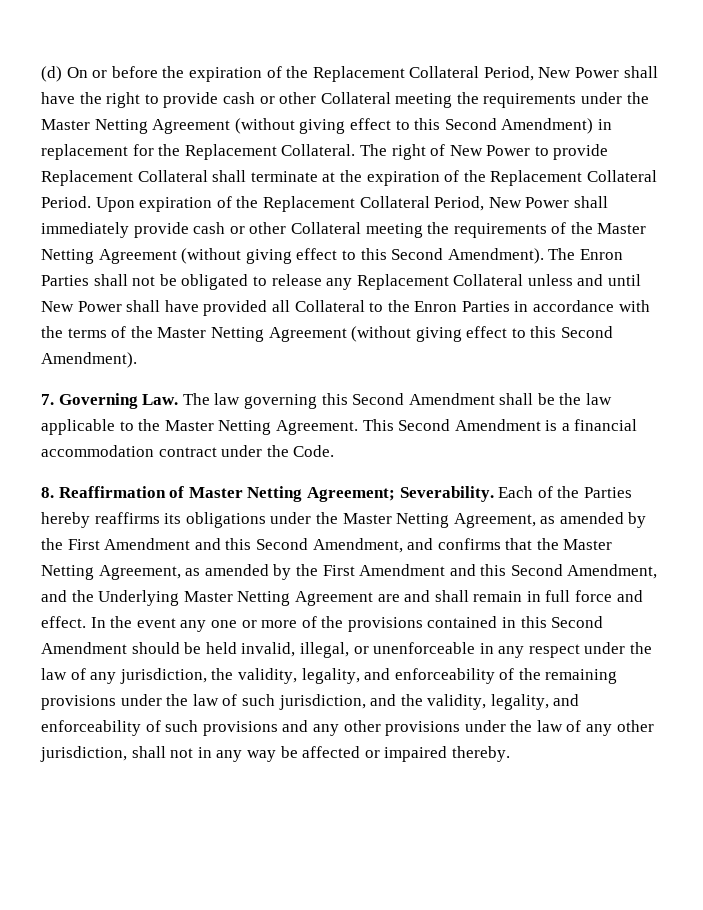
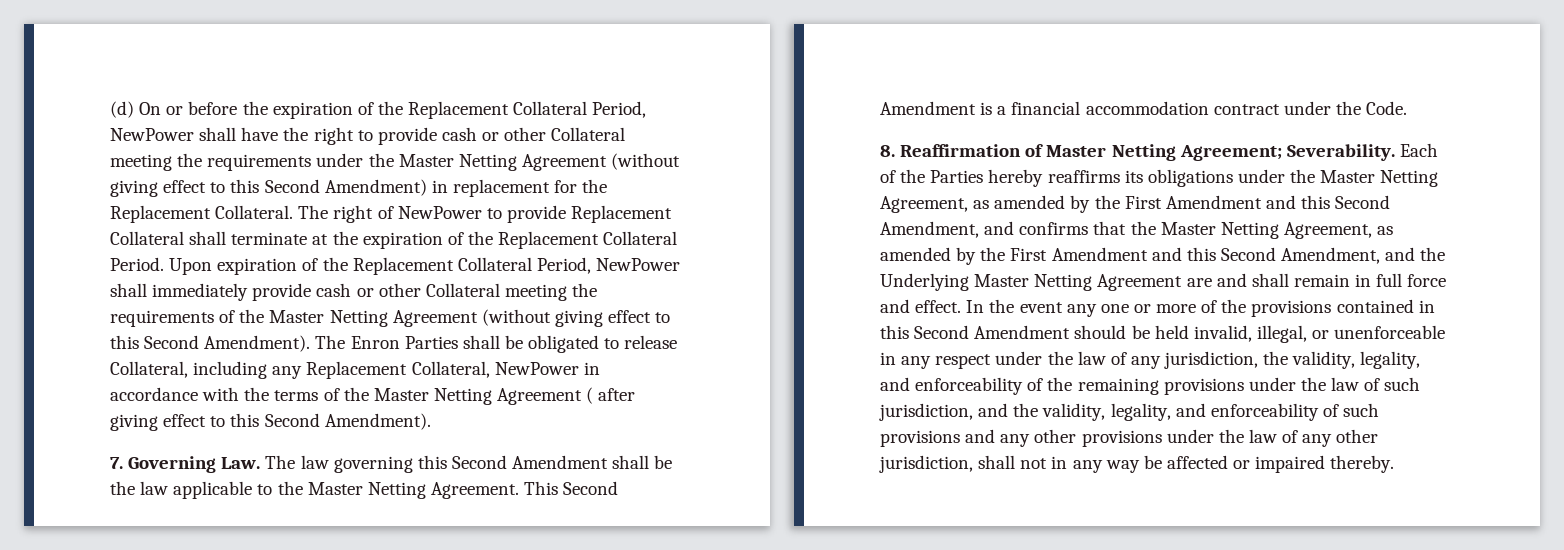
[538,67,620,78] New Power -> [110,128,194,141] NewPower
[449,145,531,156] New Power -> [397,206,482,219] NewPower
[488,197,570,208] New Power -> [596,258,681,271] NewPower
[132,276,156,286] not -> (500, 342) none
[326,274,642,290] [41,300,510,316] any Replacement Collateral unless and until New Power shall have provided all Collateral to the Enron Parties -> [110,361,579,379] Collateral, including any Replacement Collateral, NewPower
[351,326,412,342] (without -> [586,387,636,404] ( after

